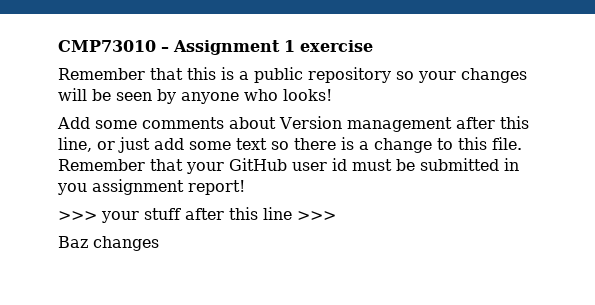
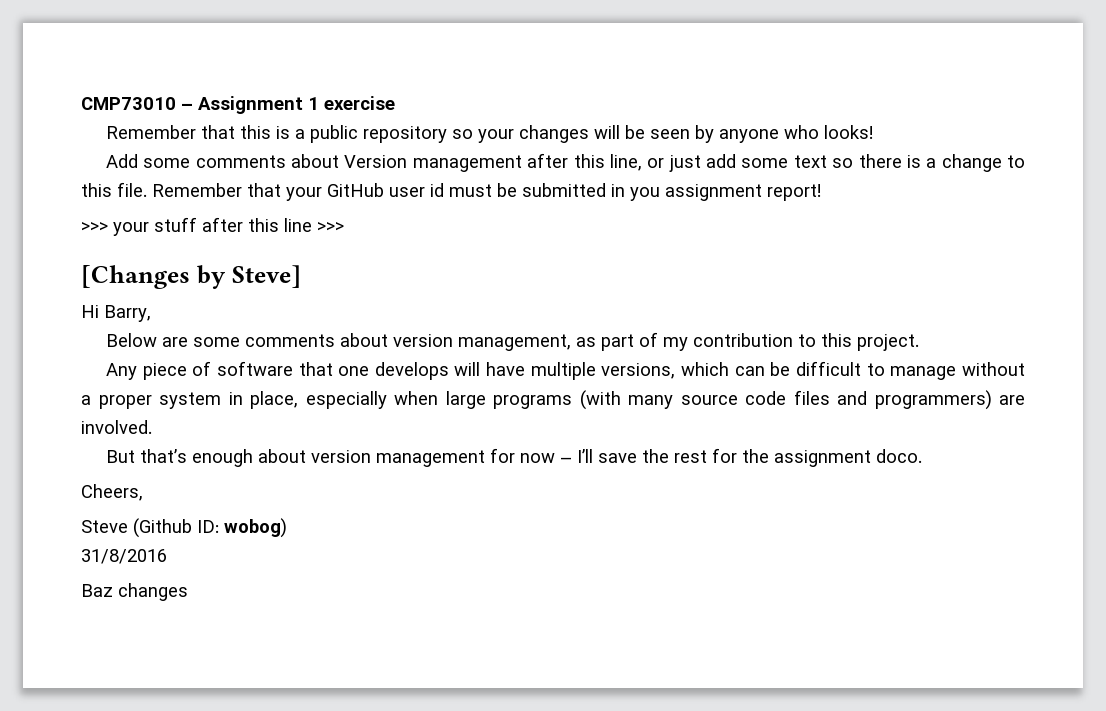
(336, 215) none -> [81,265,301,289] [81,305,151,322] [105,332,919,351] [105,361,1026,380] [81,390,1025,410] [81,420,152,434] [105,448,922,467] [81,484,143,501] [81,518,287,538] [81,549,167,564] // [Changes by Steve] // Hi Barry, // Below are some comments about version management, as part of my contribution to this project. // Any piece of software that one develops will have multiple versions, which can be difficult to manage without a proper system in place, especially when large programs (with many source code files and programmers) are involved. // But that’s enough about version management for now – I’ll save the rest for the assignment doco. // Cheers, // Steve (Github ID: wobog) // 31/8/2016

